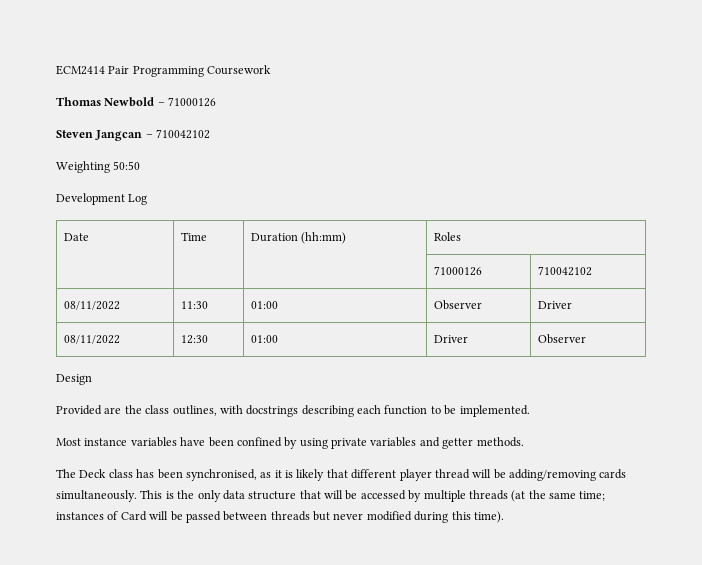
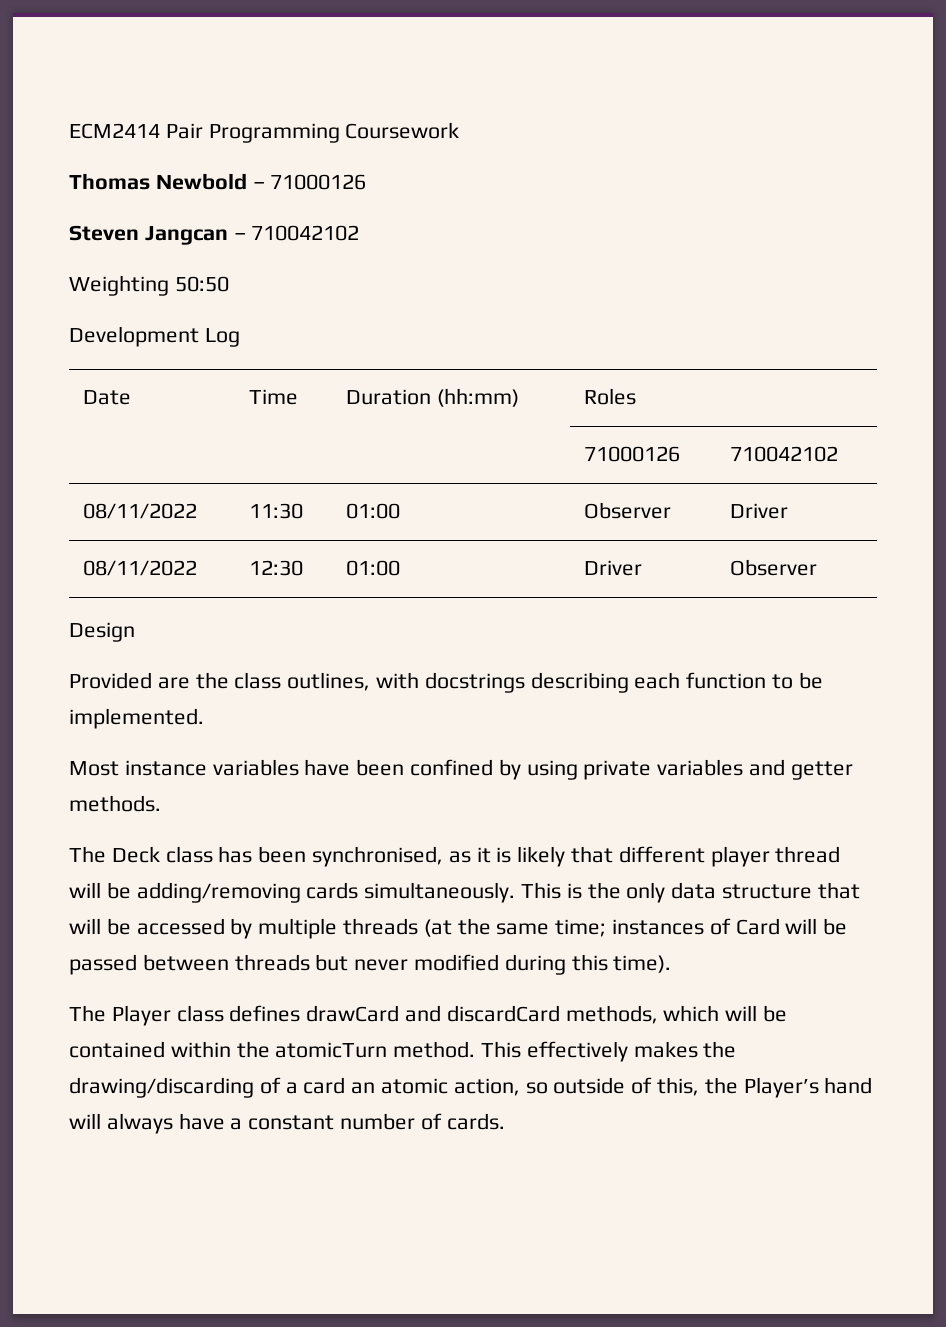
(504, 517) none -> [69,1005,788,1026] [69,1041,737,1062] [69,1077,873,1098] [69,1113,505,1134] // The Player class defines drawCard and discardCard methods, which will be contained within the atomicTurn method. This effectively makes the drawing/discarding of a card an atomic action, so outside of this, the Player’s hand will always have a constant number of cards.

